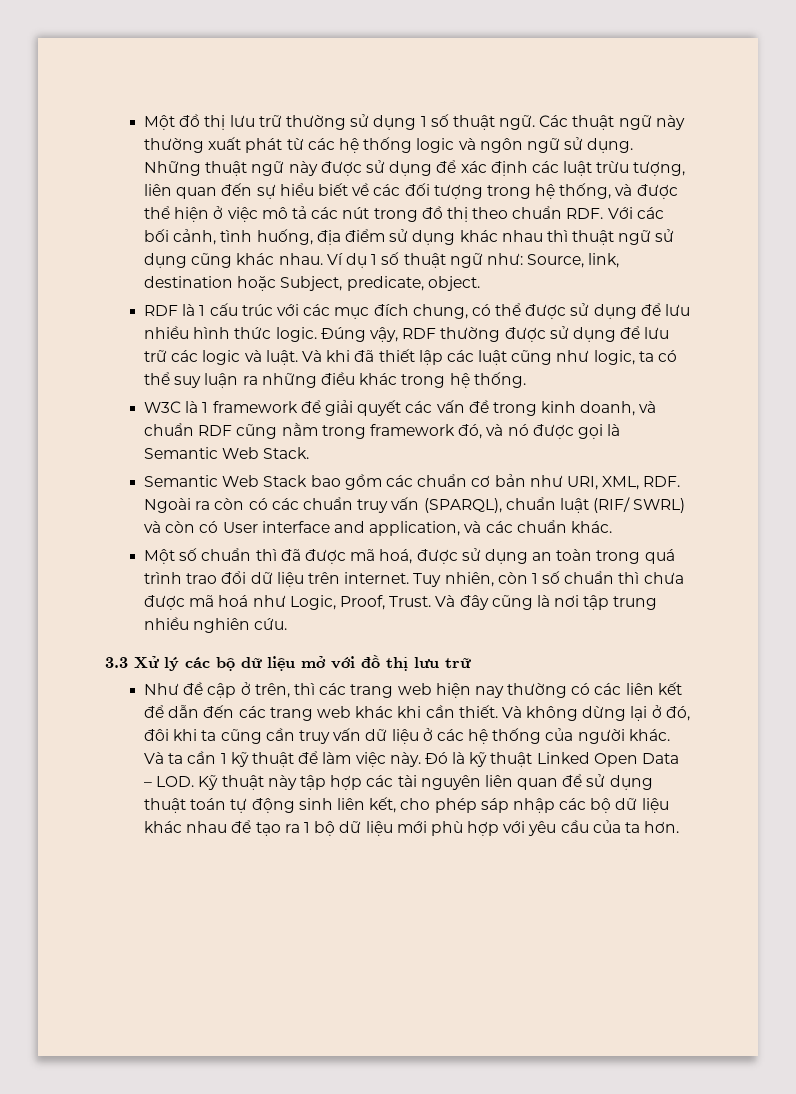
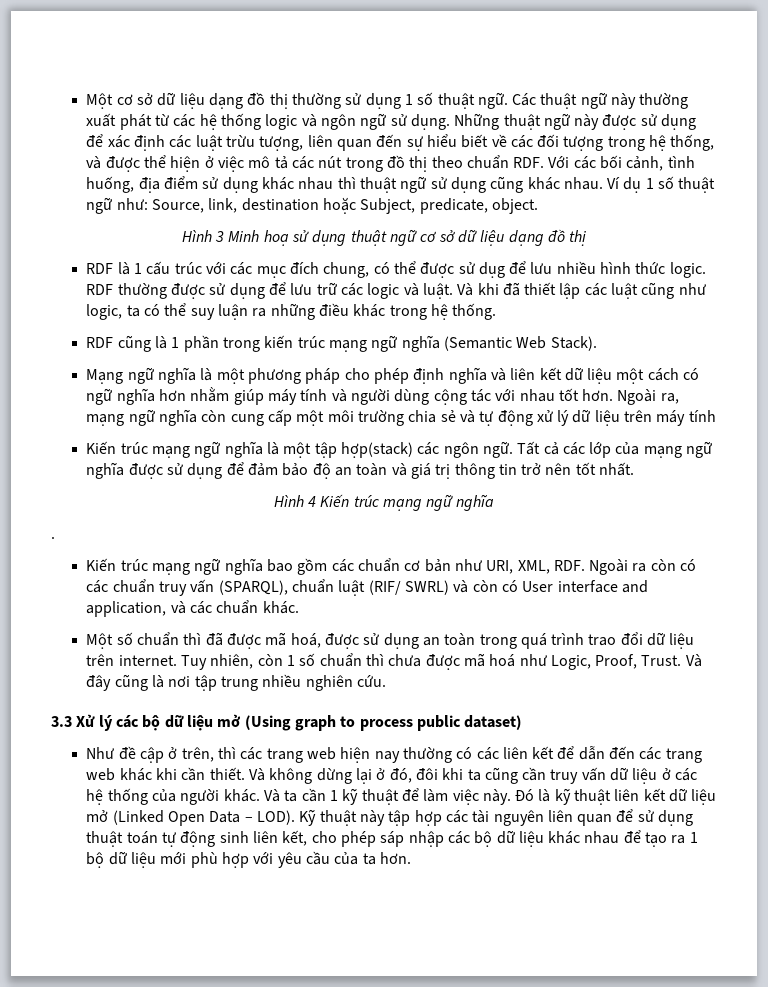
[144,114,282,130] Một đồ thị lưu trữ -> [86,92,288,109] Một cơ sở dữ liệu dạng đồ thị
(480, 283) none -> [181,229,587,246] // Hình 3 Minh hoạ sử dụng thuật ngữ cơ sở dữ liệu dạng đồ thị
[593,304,637,319] dụng -> [478,262,505,278] dụg
[320,327,398,342] Đúng vậy, -> (706, 270) none
[144,400,657,416] [144,423,621,439] [144,447,310,459] [144,475,308,487] W3C là 1 framework để giải quyết các vấn đề trong kinh doanh, và chuẩn RDF cũng nằm trong framework đó, và nó được gọi là Semantic Web Stack. // Semantic Web Stack -> [86,335,597,352] [86,367,700,384] [86,387,679,405] [86,409,716,426] [86,441,713,458] [86,462,635,479] [273,494,495,511] [51,536,55,539] [86,558,263,575] RDF cũng là 1 phần trong kiến trúc mạng ngữ nghĩa (Semantic Web Stack). // Mạng ngữ nghĩa là một phương pháp cho phép định nghĩa và liên kết dữ liệu một cách có ngữ nghĩa hơn nhằm giúp máy tính và người dùng cộng tác với nhau tốt hơn. Ngoài ra, mạng ngữ nghĩa còn cung cấp một môi trường chia sẻ và tự động xử lý dữ liệu trên máy tính // Kiến trúc mạng ngữ nghĩa là một tập hợp(stack) các ngôn ngữ. Tất cả các lớp của mạng ngữ nghĩa được sử dụng để đảm bảo độ an toàn và giá trị thông tin trở nên tốt nhất. // Hình 4 Kiến trúc mạng ngữ nghĩa // . // Kiến trúc mạng ngữ nghĩa
[331,655,472,671] với đồ thị lưu trữ -> [244,715,523,731] (Using graph to process public dataset)
[536,752,590,764] Linked -> [614,788,717,805] [86,810,164,825] liên kết dữ liệu mở (Linked
[156,776,195,787] LOD. -> [256,810,295,825] LOD).

